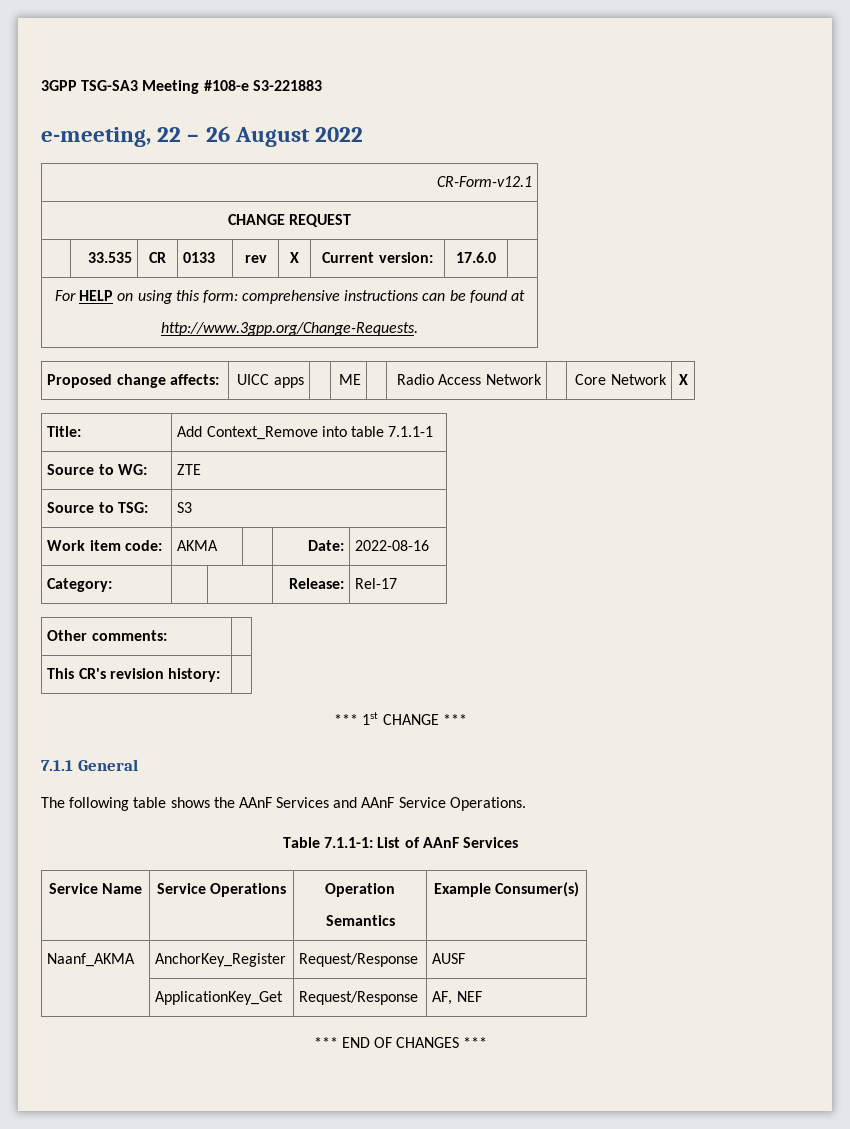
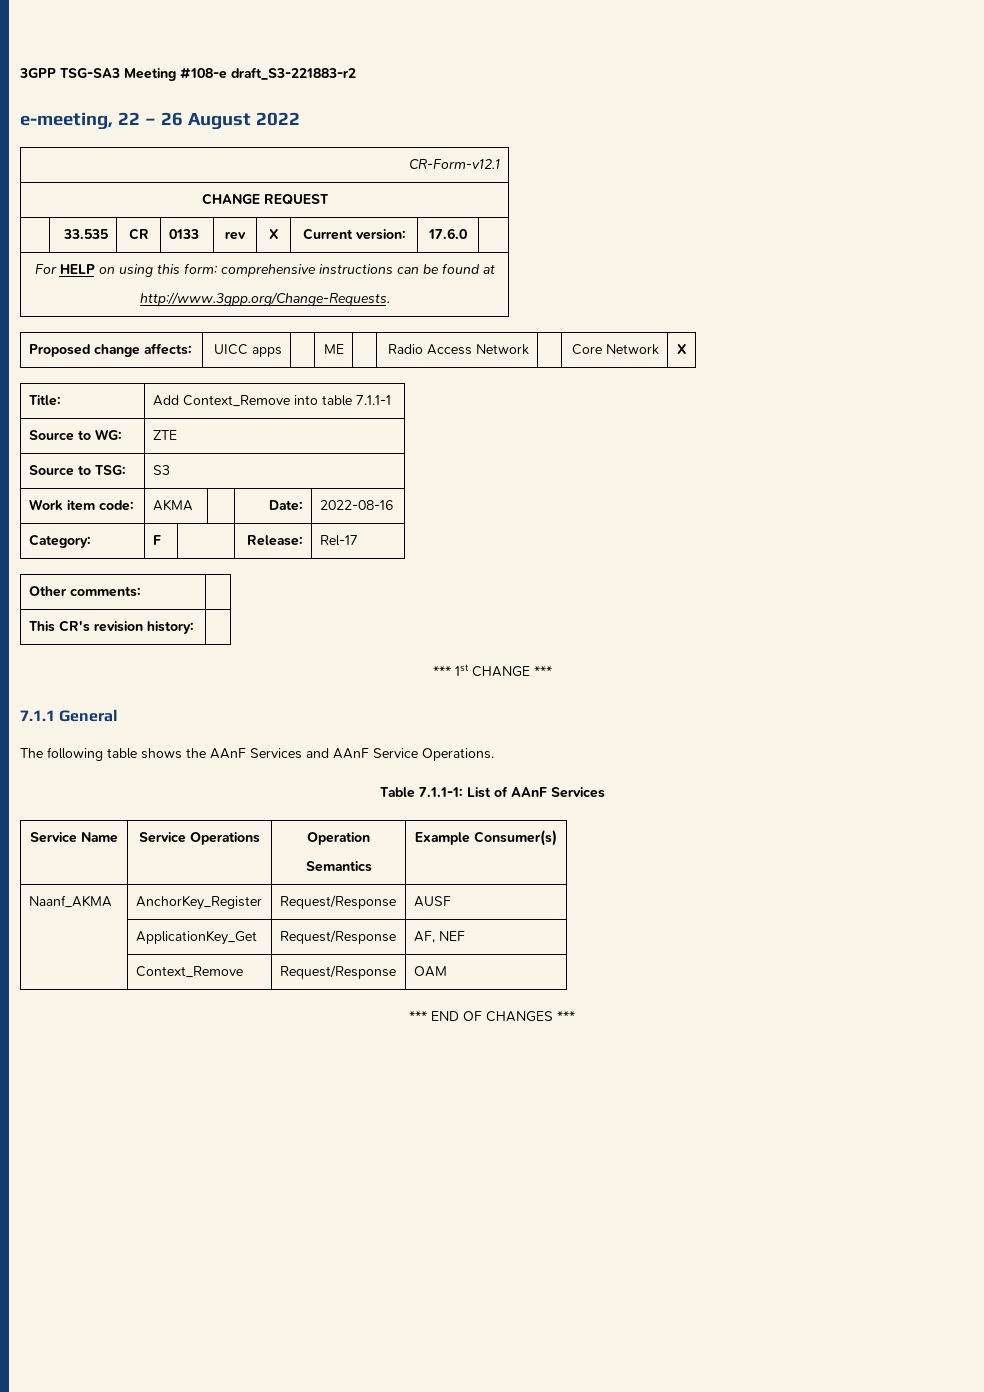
[252,80,322,91] S3-221883 -> [231,67,356,80] draft_S3-221883-r2
(113, 585) none -> [152,535,161,545] F
(482, 996) none -> [135,966,243,978] [279,965,396,979] [413,966,447,977] // | Context_Remove | Request/Response | OAM

